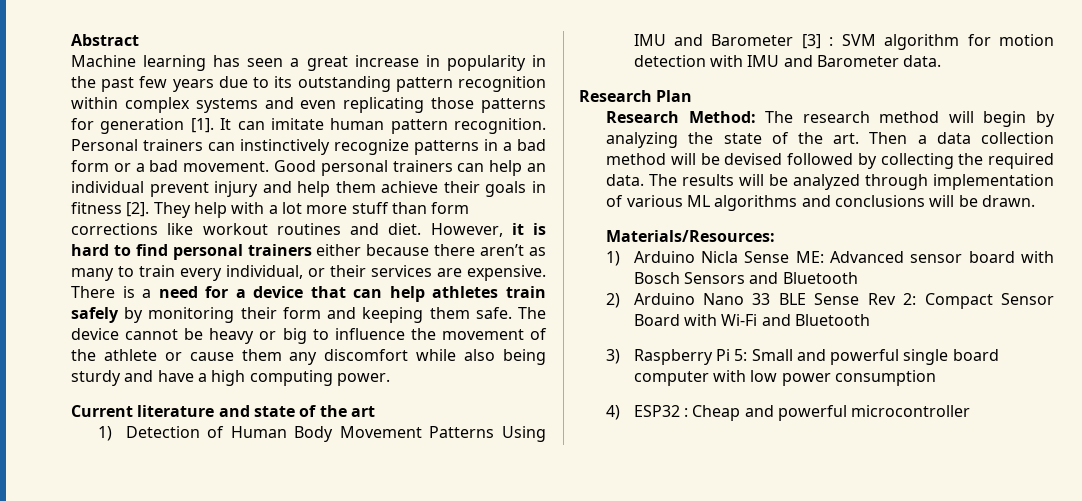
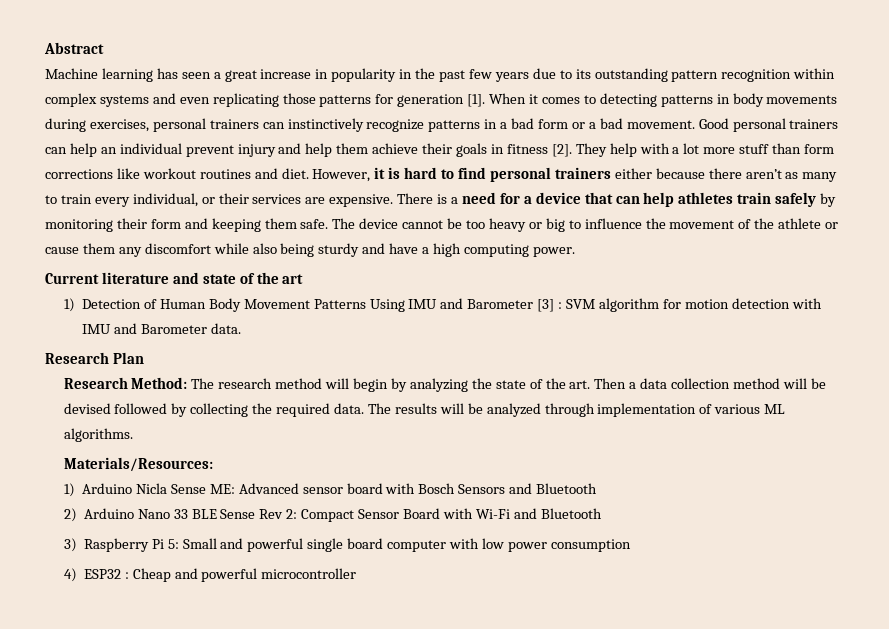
[220,118,546,134] [71,139,138,151] It can imitate human pattern recognition. Personal -> [489,93,838,107] [45,118,206,132] When it comes to detecting patterns in body movements during exercises, personal
(204, 334) none -> [466,220,486,229] too
[714,195,1035,211] algorithms and conclusions will be drawn. -> [63,428,133,442] algorithms.

